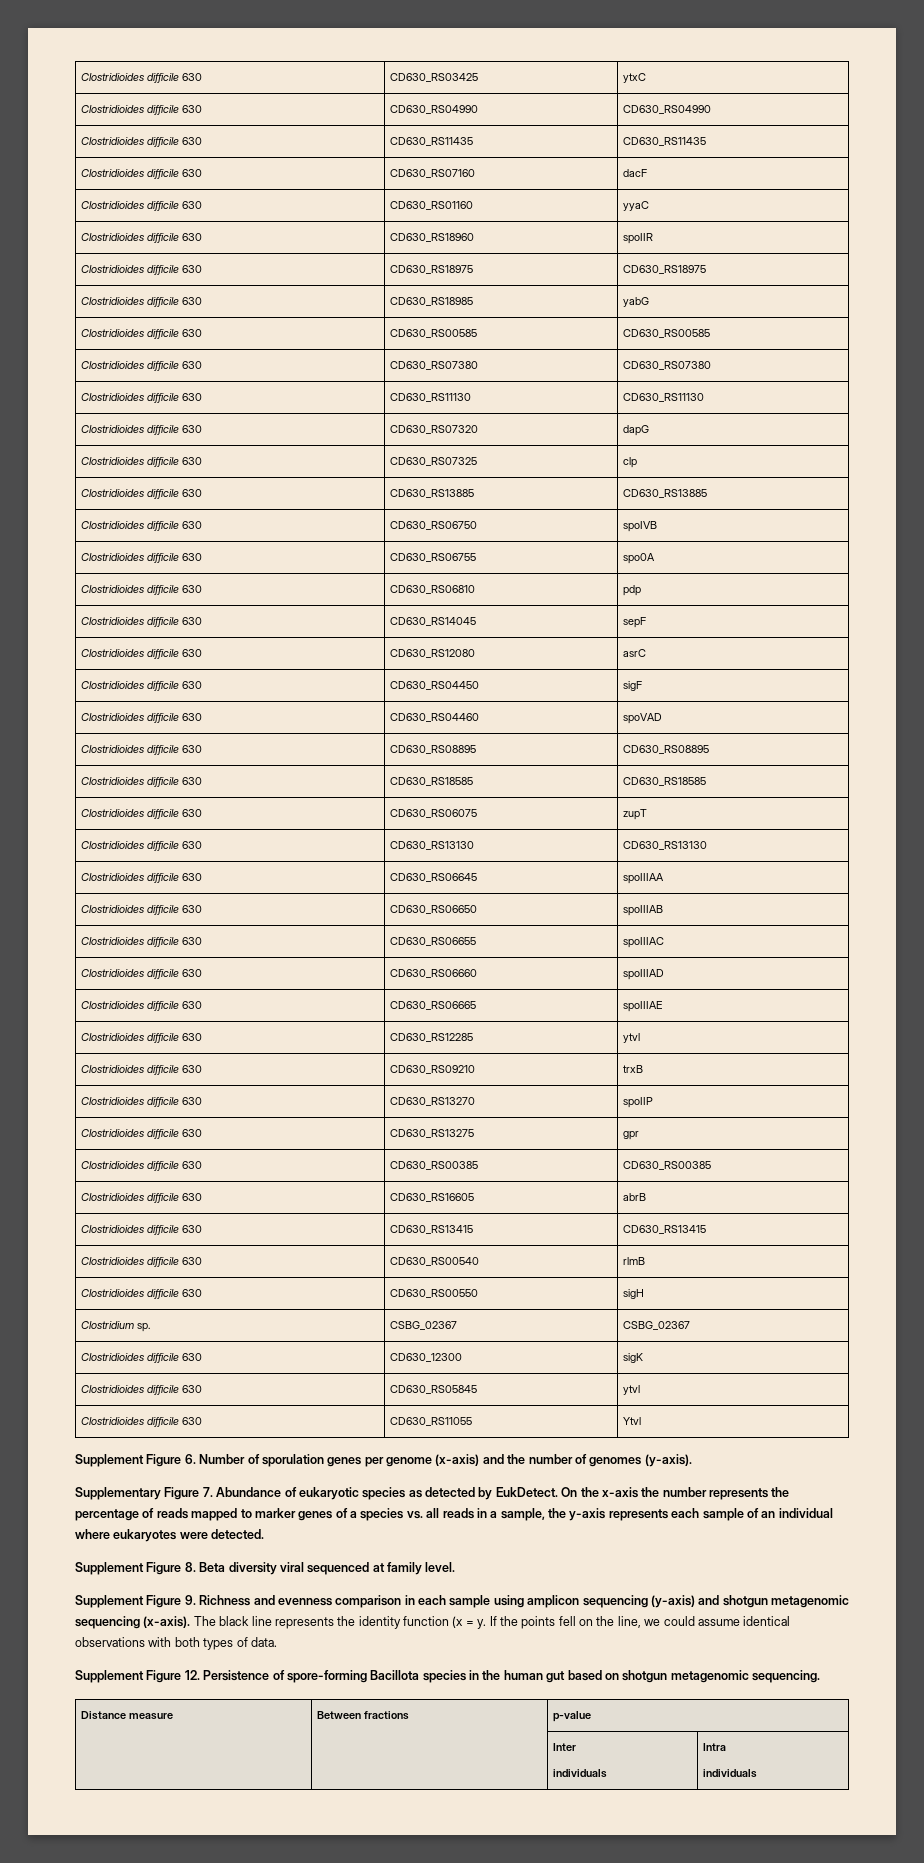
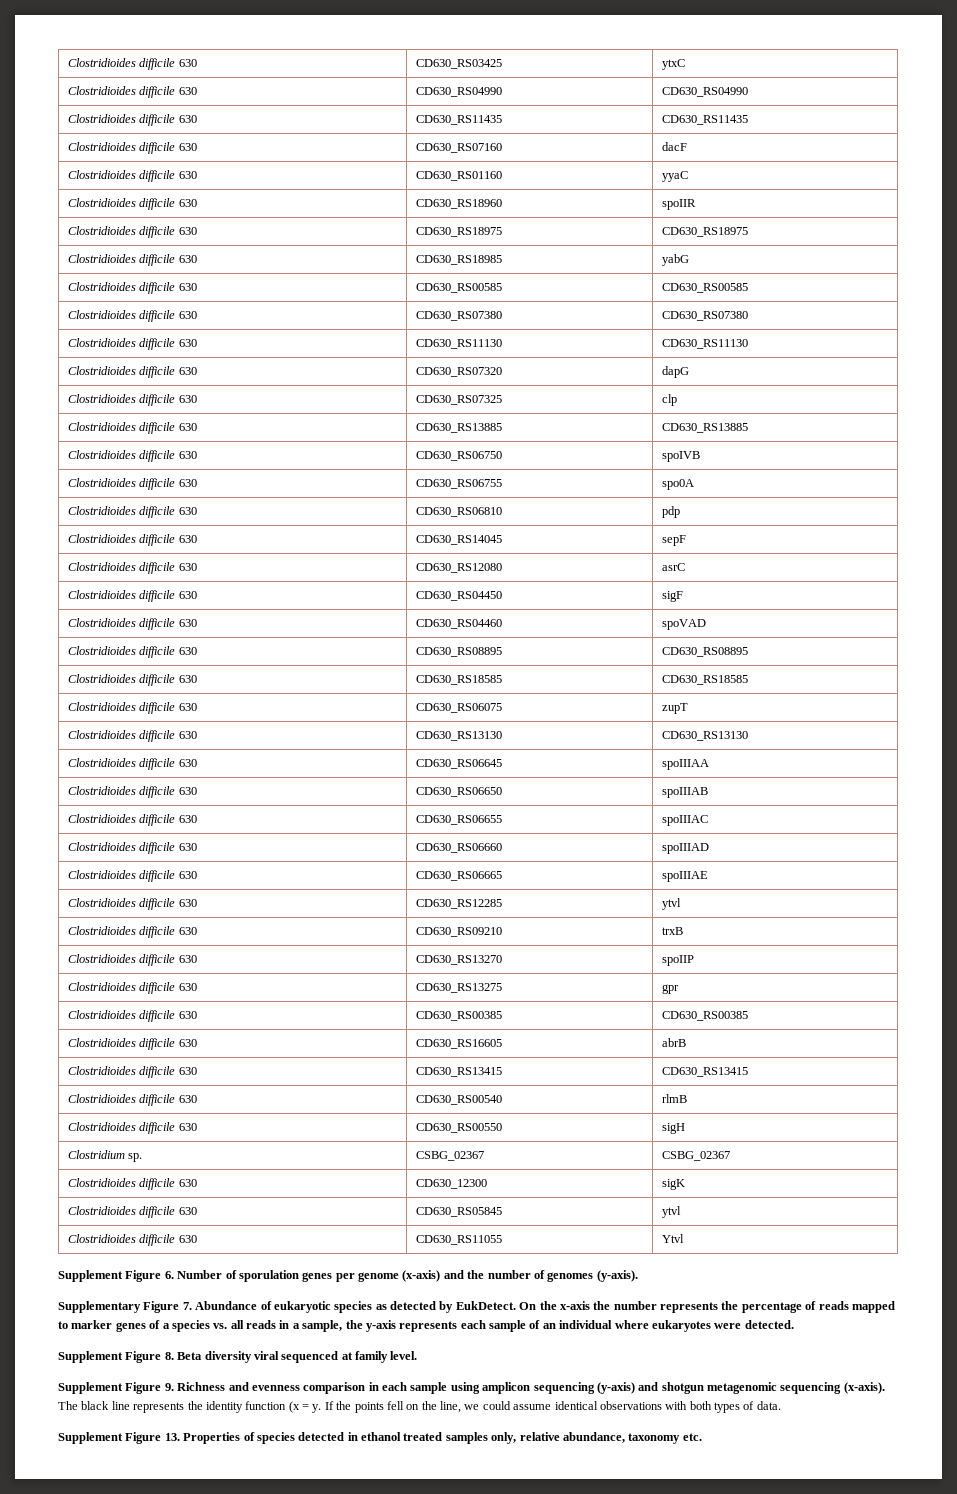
[184,1670,820,1683] [81,1711,174,1720] [317,1711,410,1720] [553,1711,592,1722] [553,1743,577,1751] [553,1769,608,1778] [703,1743,727,1751] [703,1769,758,1778] 12. Persistence of spore-forming Bacillota species in the human gut based on shotgun metagenomic sequencing. // Distance measure | Between fractions | p-value // | | Inter // individuals | Intra // individuals -> [164,1432,702,1444] 13. Properties of species detected in ethanol treated samples only, relative abundance, taxonomy etc.

